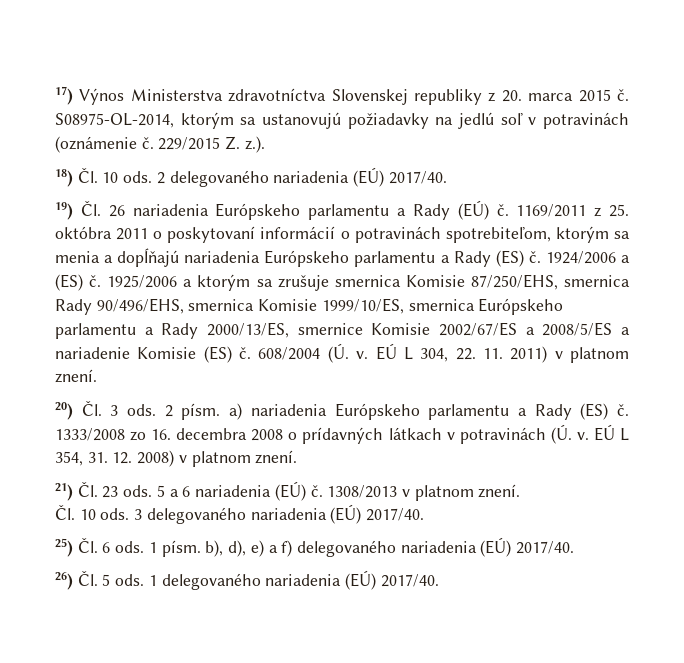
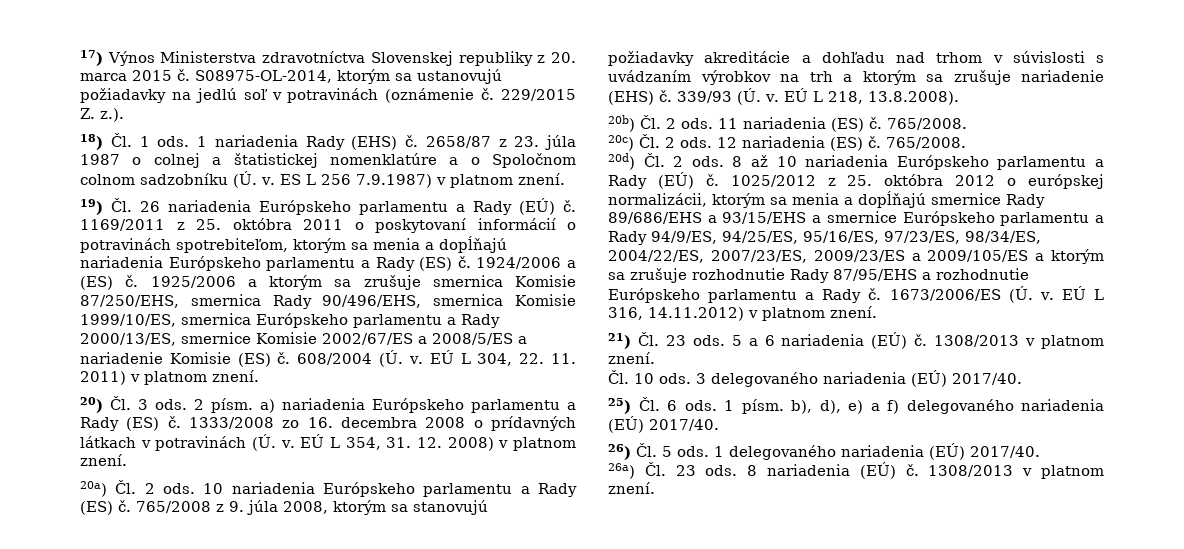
[102,167,447,187] 10 ods. 2 delegovaného nariadenia (EÚ) 2017/40. -> [139,135,576,150] [80,153,576,168] [80,171,565,188] 1 ods. 1 nariadenia Rady (EHS) č. 2658/87 z 23. júla 1987 o colnej a štatistickej nomenklatúre a o Spoločnom colnom sadzobníku (Ú. v. ES L 256 7.9.1987) v platnom znení.
(298, 457) none -> [80,480,577,497] [80,500,488,515] [608,51,1104,66] [608,70,1104,85] [608,88,959,105] [608,115,967,132] [608,134,966,151] [608,153,1104,170] [608,172,1104,189] [608,191,1045,208] [608,211,1104,226] [608,231,1041,245] [608,249,1104,264] [608,268,1029,283] [608,286,1104,303] [608,306,877,321] // 20a) Čl. 2 ods. 10 nariadenia Európskeho parlamentu a Rady (ES) č. 765/2008 z 9. júla 2008, ktorým sa stanovujú požiadavky akreditácie a dohľadu nad trhom v súvislosti s uvádzaním výrobkov na trh a ktorým sa zrušuje nariadenie (EHS) č. 339/93 (Ú. v. EÚ L 218, 13.8.2008). // 20b) Čl. 2 ods. 11 nariadenia (ES) č. 765/2008. // 20c) Čl. 2 ods. 12 nariadenia (ES) č. 765/2008. // 20d) Čl. 2 ods. 8 až 10 nariadenia Európskeho parlamentu a Rady (EÚ) č. 1025/2012 z 25. októbra 2012 o európskej normalizácii, ktorým sa menia a dopĺňajú smernice Rady 89/686/EHS a 93/15/EHS a smernice Európskeho parlamentu a Rady 94/9/ES, 94/25/ES, 95/16/ES, 97/23/ES, 98/34/ES, 2004/22/ES, 2007/23/ES, 2009/23/ES a 2009/105/ES a ktorým sa zrušuje rozhodnutie Rady 87/95/EHS a rozhodnutie Európskeho parlamentu a Rady č. 1673/2006/ES (Ú. v. EÚ L 316, 14.11.2012) v platnom znení.
(439, 580) none -> [608,462,1104,479] [608,482,655,494] // 26a) Čl. 23 ods. 8 nariadenia (EÚ) č. 1308/2013 v platnom znení.

